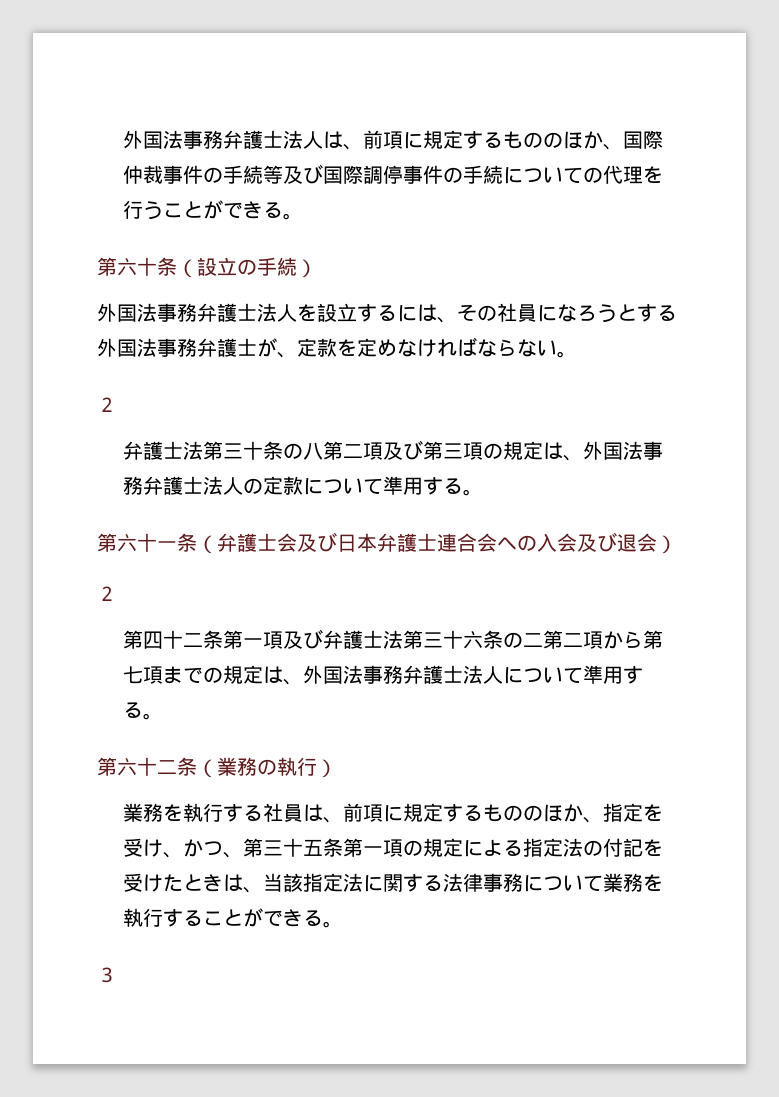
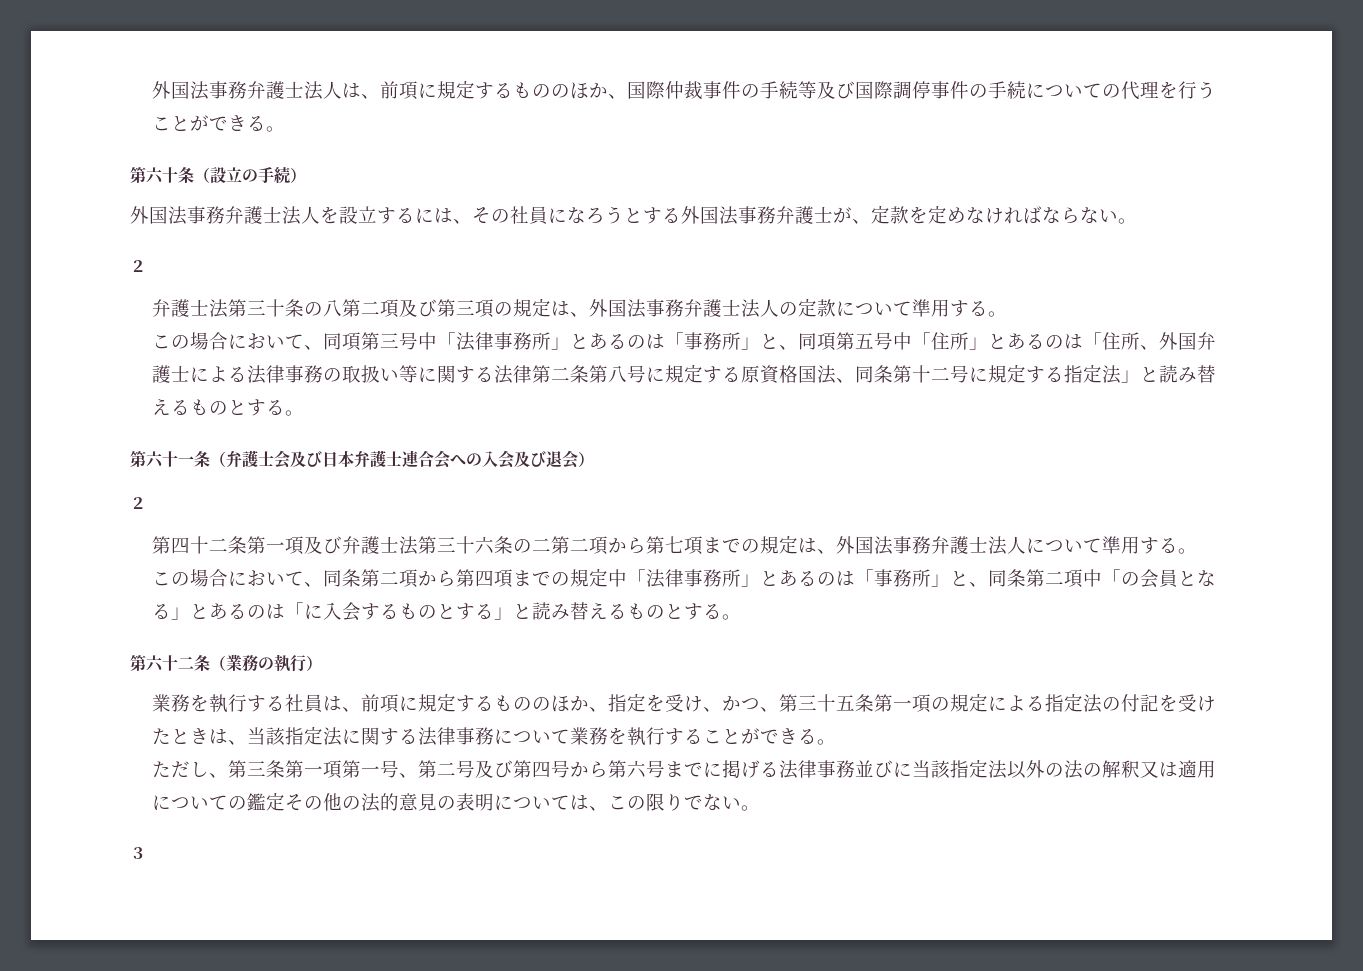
(484, 492) none -> [151,332,1216,351] [151,364,1216,384] [151,398,304,416] // この場合において、同項第三号中「法律事務所」とあるのは「事務所」と、同項第五号中「住所」とあるのは「住所、外国弁護士による法律事務の取扱い等に関する法律第二条第八号に規定する原資格国法、同条第十二号に規定する指定法」と読み替えるものとする。
(164, 716) none -> [151,568,1216,588] [151,602,741,621] // この場合において、同条第二項から第四項までの規定中「法律事務所」とあるのは「事務所」と、同条第二項中「の会員となる」とあるのは「に入会するものとする」と読み替えるものとする。
(344, 924) none -> [151,759,1216,779] [151,792,760,812] // ただし、第三条第一項第一号、第二号及び第四号から第六号までに掲げる法律事務並びに当該指定法以外の法の解釈又は適用についての鑑定その他の法的意見の表明については、この限りでない。

